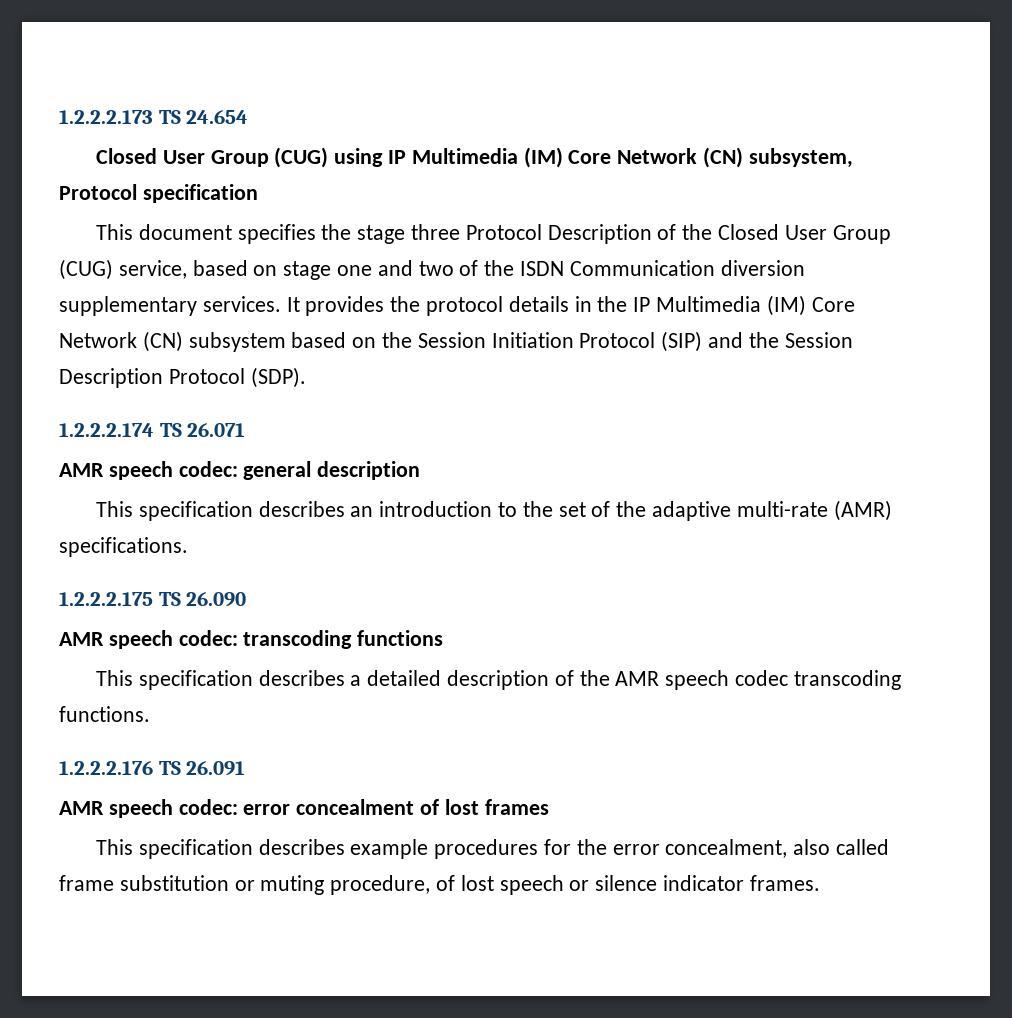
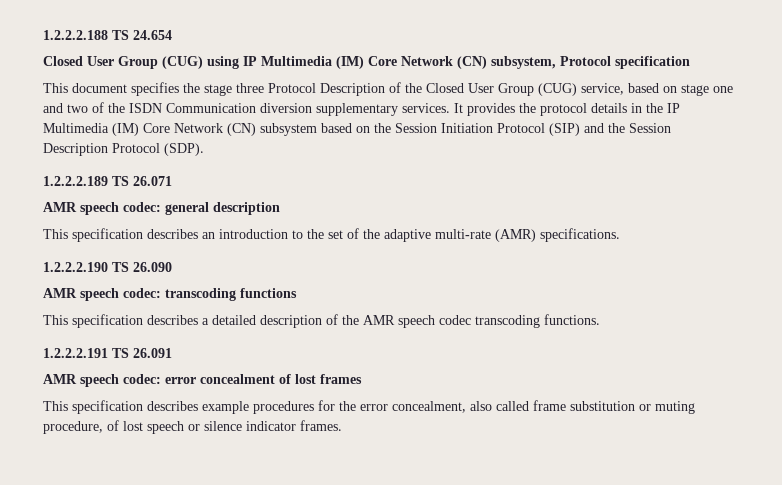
[59,110,153,124] 1.2.2.2.173 -> [43,30,108,40] 1.2.2.2.188
[59,423,154,437] 1.2.2.2.174 -> [43,176,108,186] 1.2.2.2.189
[59,592,153,606] 1.2.2.2.175 -> [43,262,108,272] 1.2.2.2.190
[59,761,153,775] 1.2.2.2.176 -> [43,348,108,358] 1.2.2.2.191

